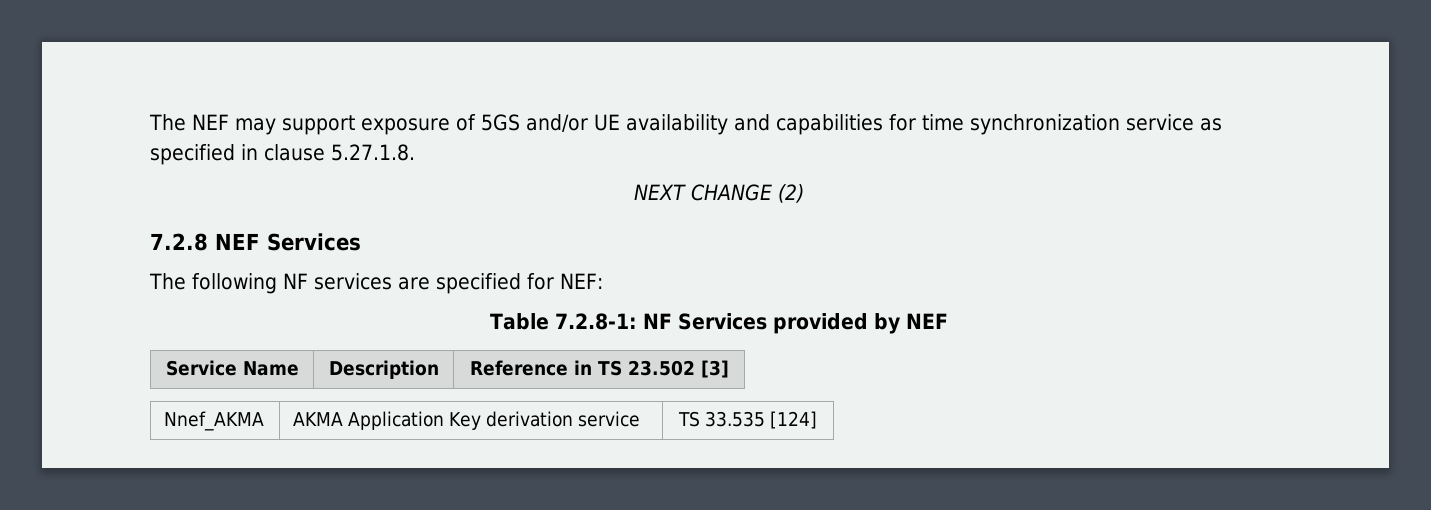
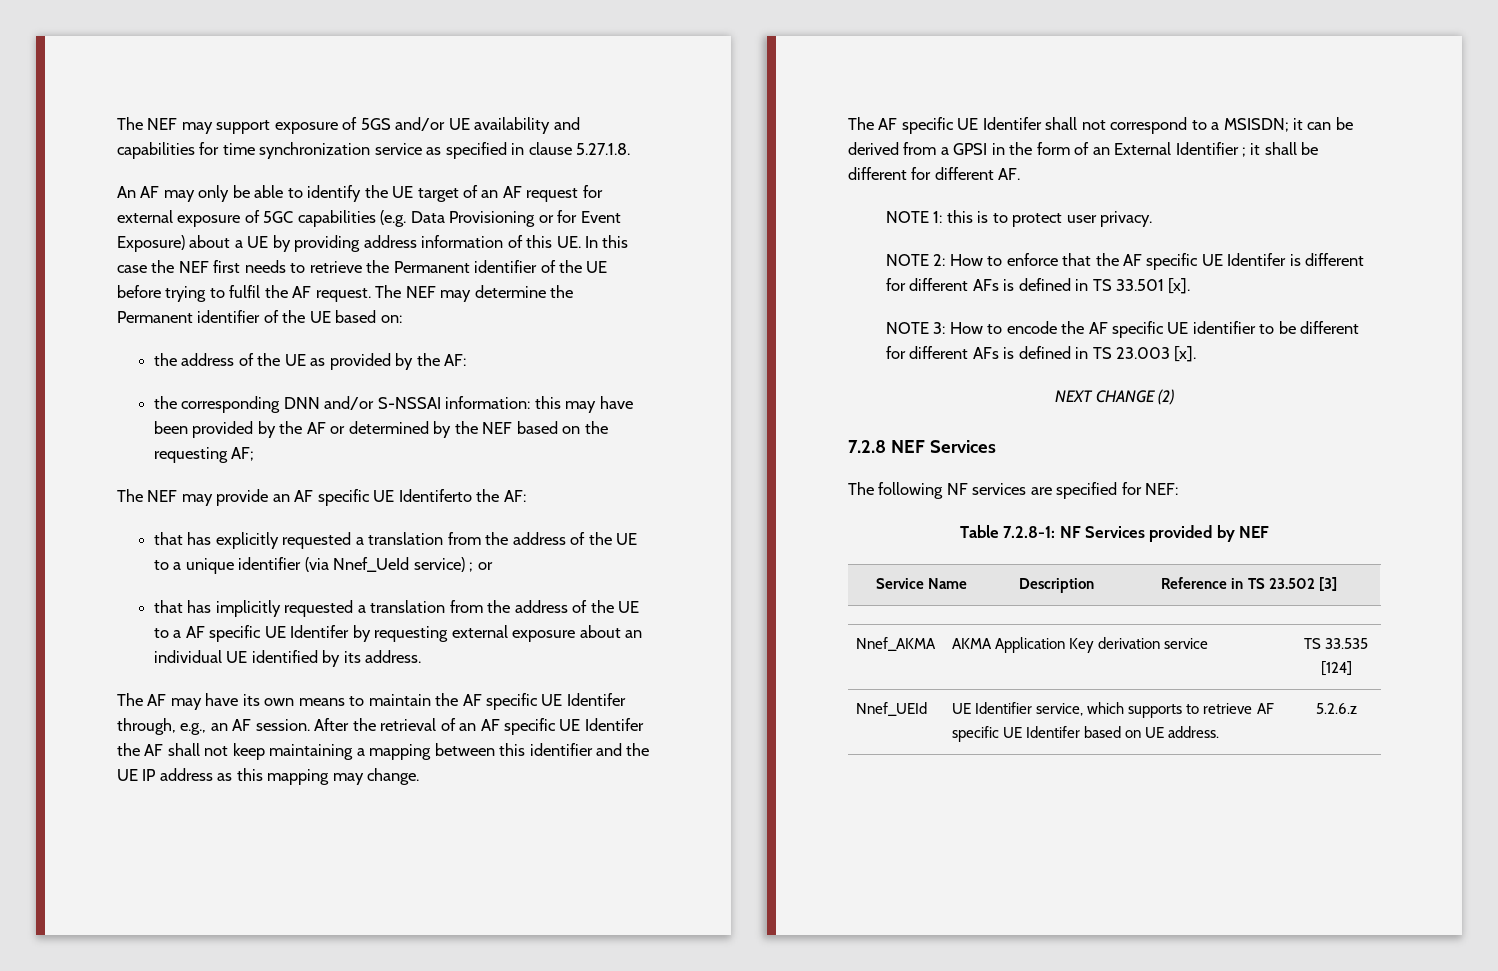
(415, 152) none -> [117,185,603,202] [117,210,621,227] [117,235,629,252] [117,260,608,273] [117,285,574,302] [117,310,402,323] [154,353,467,370] [154,396,633,413] [154,421,608,438] [154,447,255,463] [117,489,526,506] [154,532,638,549] [154,557,493,574] [154,600,640,617] [154,625,643,642] [154,650,422,667] [117,693,626,710] [117,718,644,735] [117,743,650,760] [117,768,420,785] [848,117,1353,134] [848,142,1319,157] [848,167,1021,180] [885,210,1152,227] [885,253,1365,270] [885,278,1191,294] [885,321,1360,338] [885,346,1197,362] // An AF may only be able to identify the UE target of an AF request for external exposure of 5GC capabilities (e.g. Data Provisioning or for Event Exposure) about a UE by providing address information of this UE. In this case the NEF first needs to retrieve the Permanent identifier of the UE before trying to fulfil the AF request. The NEF may determine the Permanent identifier of the UE based on: // the address of the UE as provided by the AF: // the corresponding DNN and/or S-NSSAI information: this may have been provided by the AF or determined by the NEF based on the requesting AF; // The NEF may provide an AF specific UE Identiferto the AF: // that has explicitly requested a translation from the address of the UE to a unique identifier (via Nnef_UeId service) ; or // that has implicitly requested a translation from the address of the UE to a AF specific UE Identifer by requesting external exposure about an individual UE identified by its address. // The AF may have its own means to maintain the AF specific UE Identifer through, e.g., an AF session. After the retrieval of an AF specific UE Identifer the AF shall not keep maintaining a mapping between this identifier and the UE IP address as this mapping may change. // The AF specific UE Identifer shall not correspond to a MSISDN; it can be derived from a GPSI in the form of an External Identifier ; it shall be different for different AF. // NOTE 1: this is to protect user privacy. // NOTE 2: How to enforce that the AF specific UE Identifer is different for different AFs is defined in TS 33.501 [x]. // NOTE 3: How to encode the AF specific UE identifier to be different for different AFs is defined in TS 23.003 [x].
(817, 420) none -> [856,702,928,716] [952,702,1274,718] [952,726,1220,742] [1315,703,1357,714] // Nnef_UEId | UE Identifier service, which supports to retrieve AF specific UE Identifer based on UE address. | 5.2.6.z

